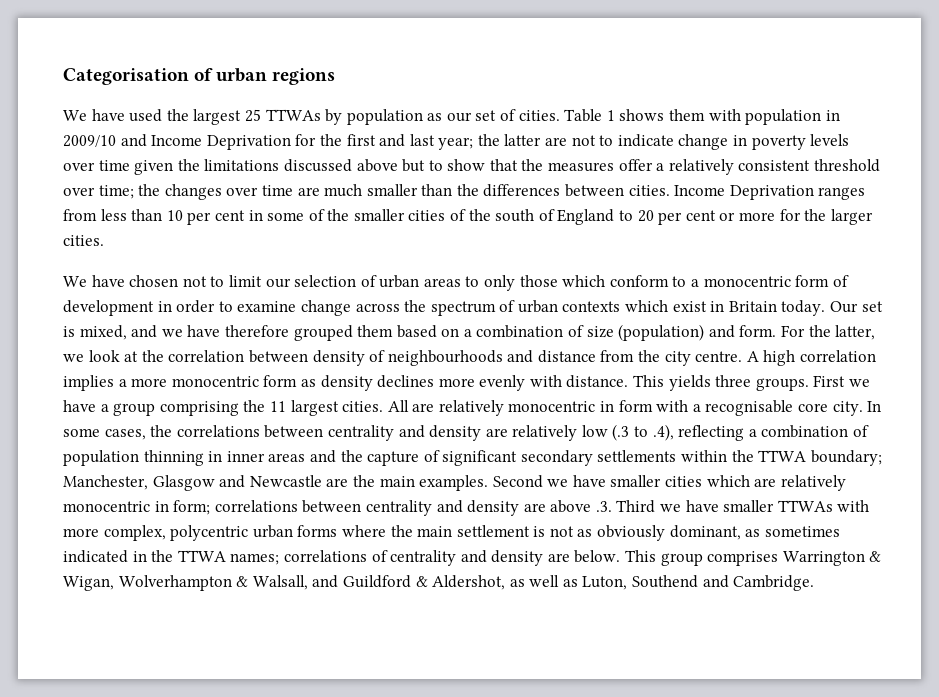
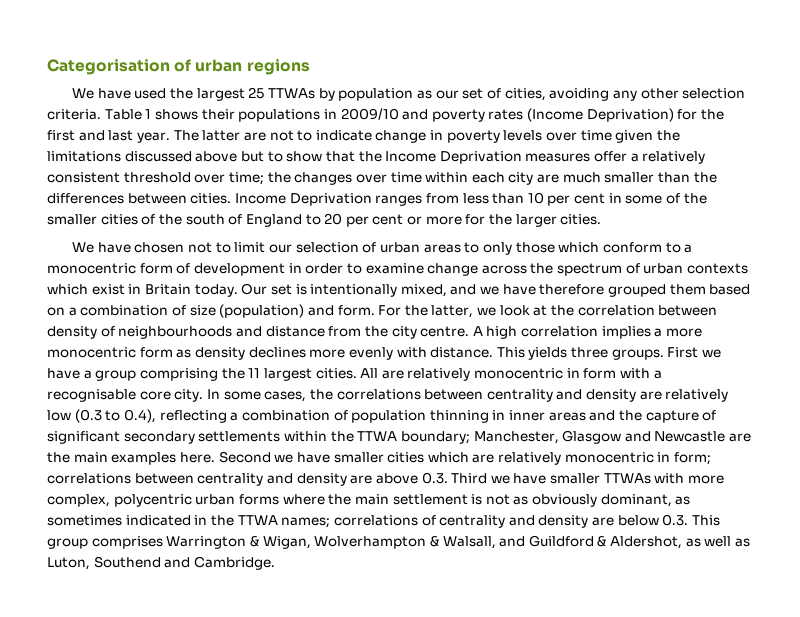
[518,109,840,125] [63,134,291,150] cities. Table 1 shows them with population in 2009/10 and Income Deprivation -> [504,88,746,101] [47,108,674,122] cities, avoiding any other selection criteria. Table 1 shows their populations in 2009/10 and poverty rates (Income Deprivation)
[438,134,500,150] year; the -> [136,130,199,143] year. The
(544, 165) none -> [385,151,522,164] Income Deprivation
(293, 190) none -> [425,172,534,185] within each city
(75, 331) none -> [310,284,398,297] intentionally
[612,424,674,441] (.3 to .4), -> [74,409,156,423] (0.3 to 0.4),
[419,475,489,491] examples. -> [111,452,215,465] examples here.
[595,501,612,512] .3. -> [421,472,448,484] 0.3.
[574,550,621,563] below. -> [617,514,689,526] below 0.3.

